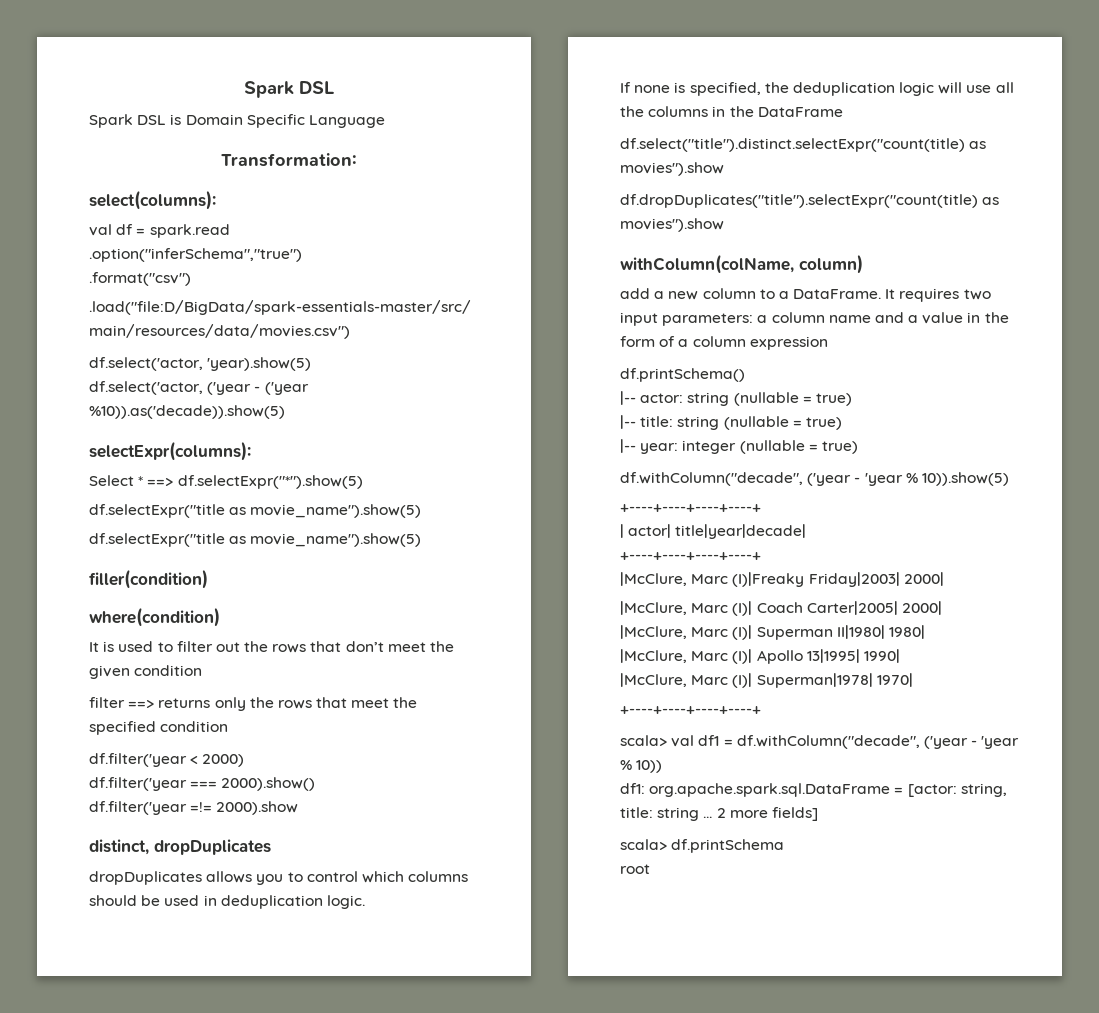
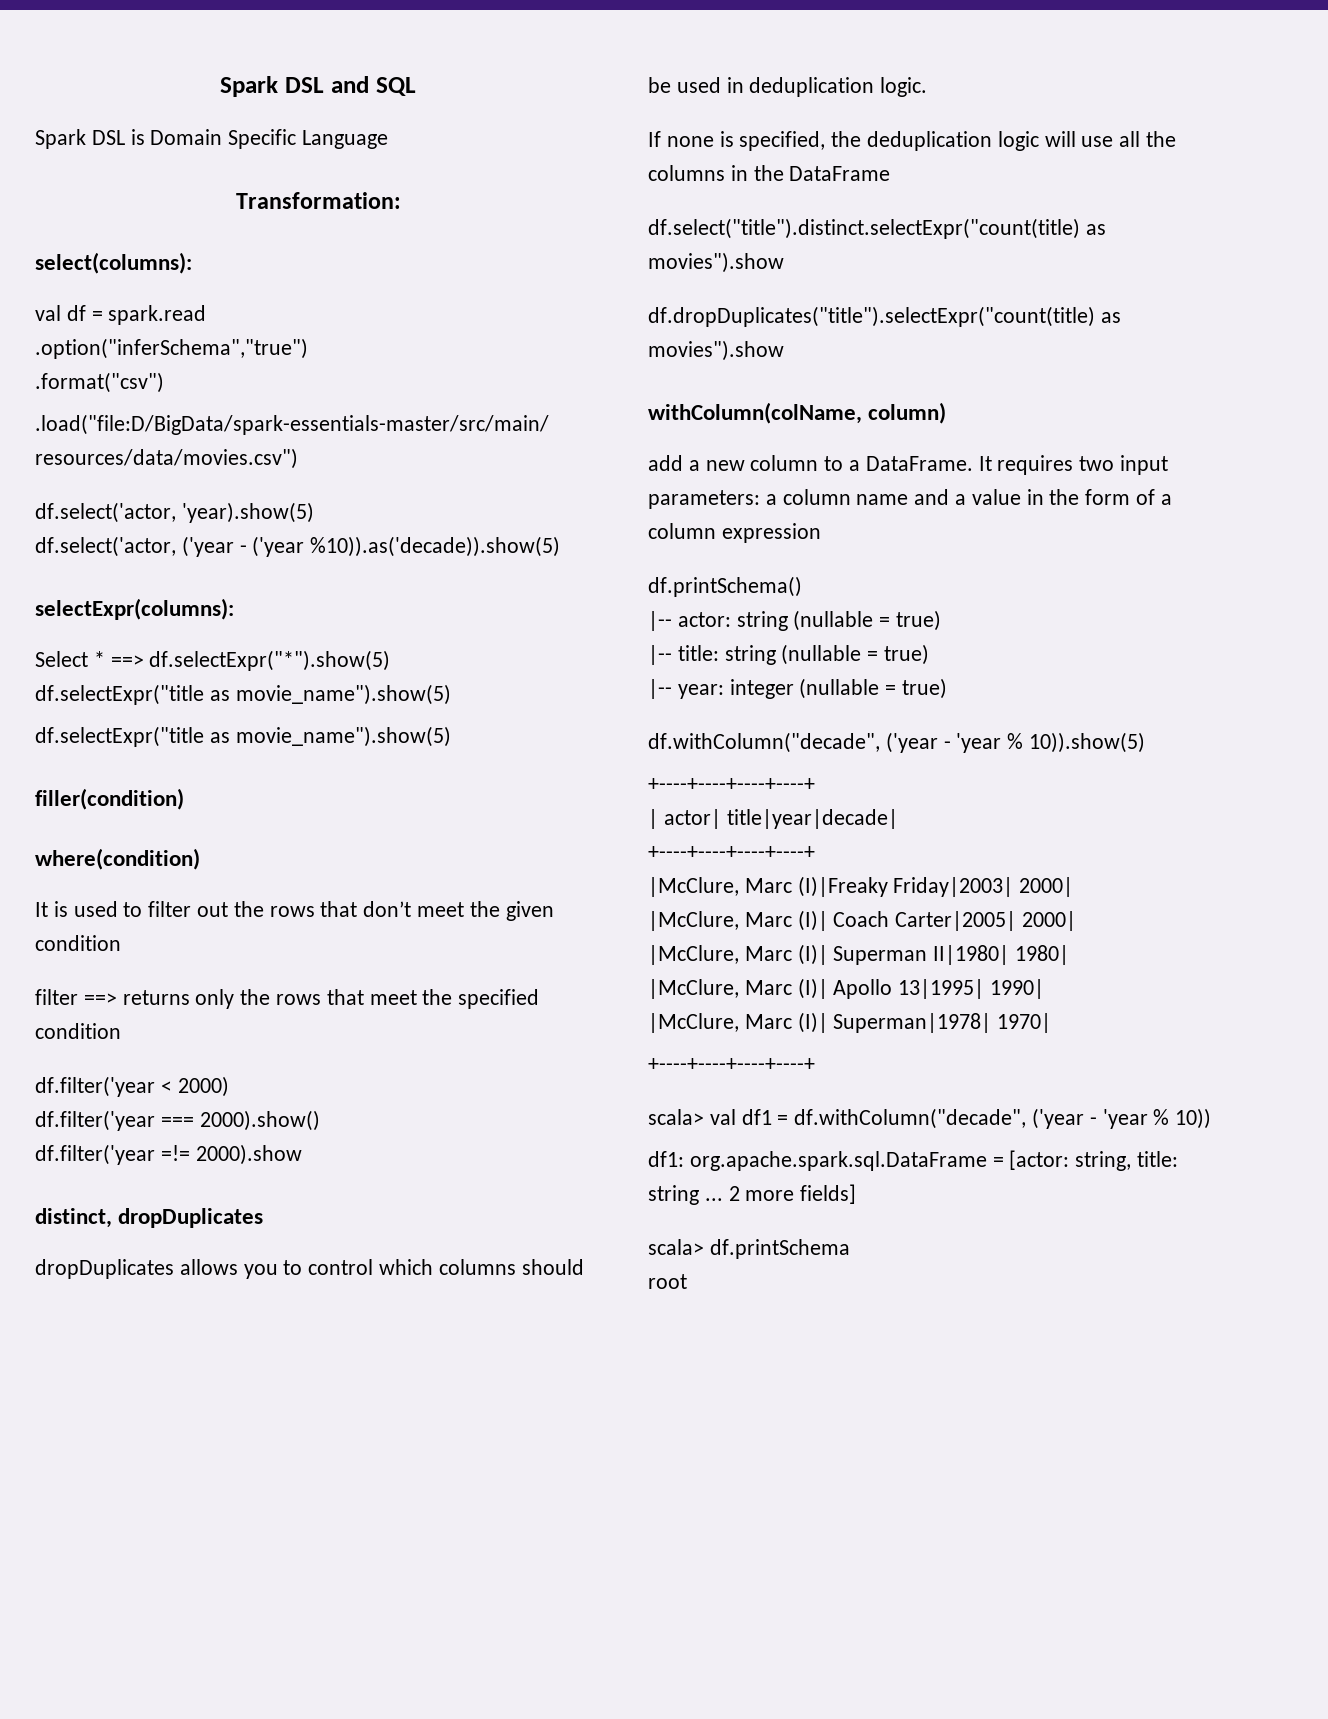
[243,81,334,98] Spark DSL -> [220,76,416,97] Spark DSL and SQL

